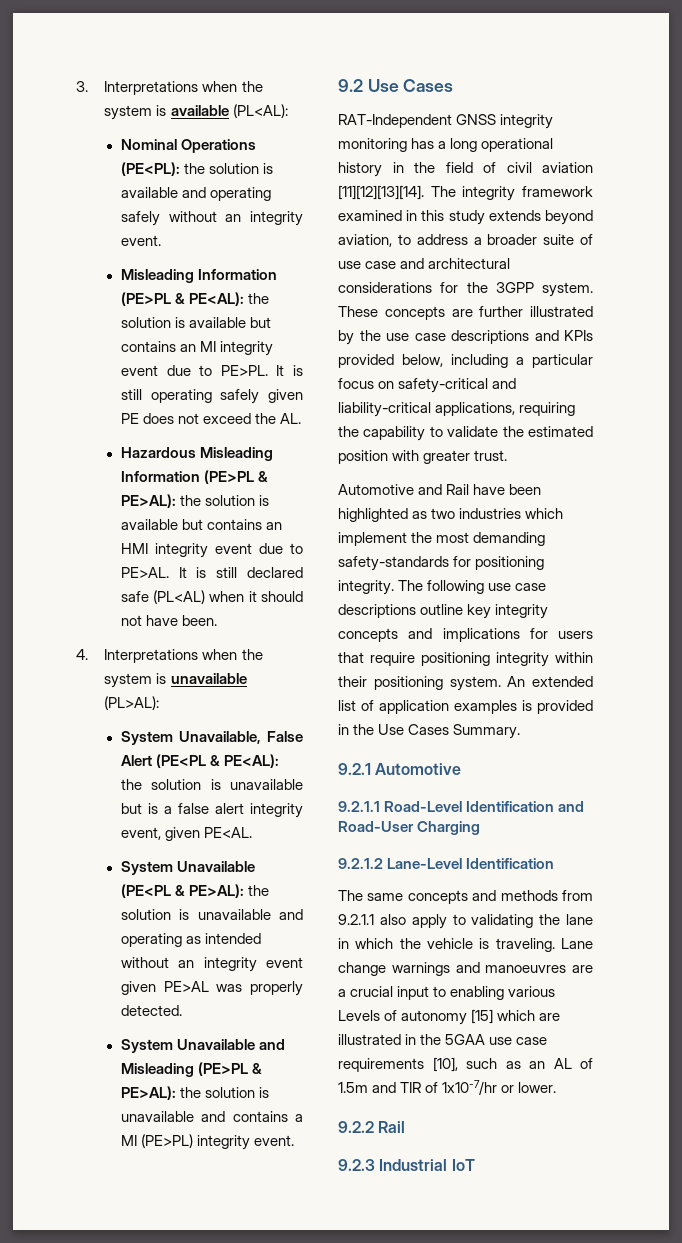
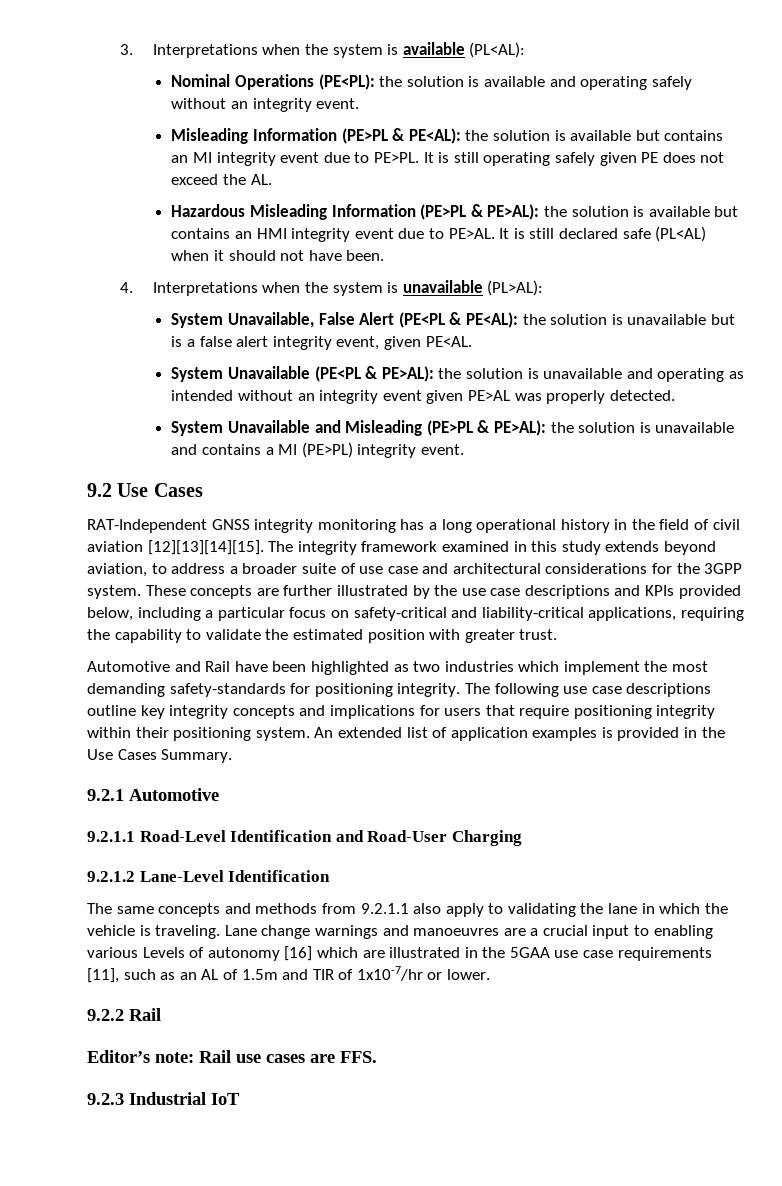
[338,185,424,200] [11][12][13][14]. -> [147,540,264,555] [12][13][14][15].
[471,1009,494,1024] [15] -> [284,946,313,961] [16]
[432,1057,458,1072] [10], -> [87,968,119,983] [11],
(406, 1127) none -> [87,1050,377,1063] // Editor’s note: Rail use cases are FFS.

